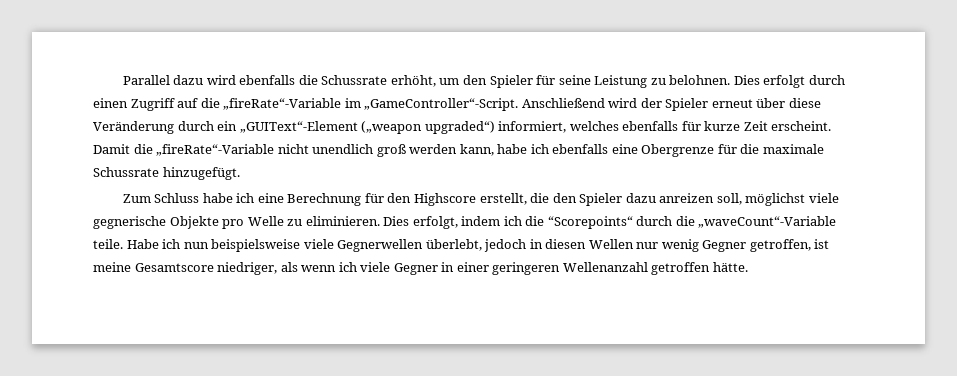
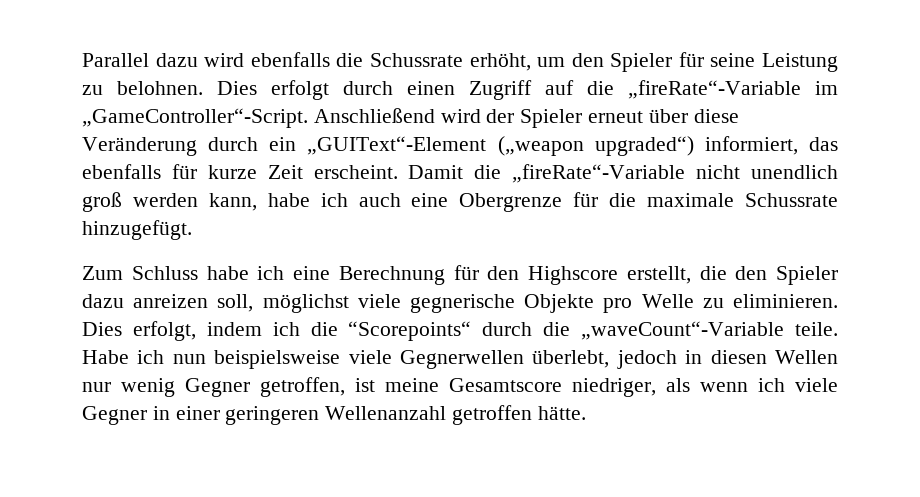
[569,121,619,131] welches -> [809,137,838,151] das
[552,144,609,154] ebenfalls -> [358,193,401,207] auch

